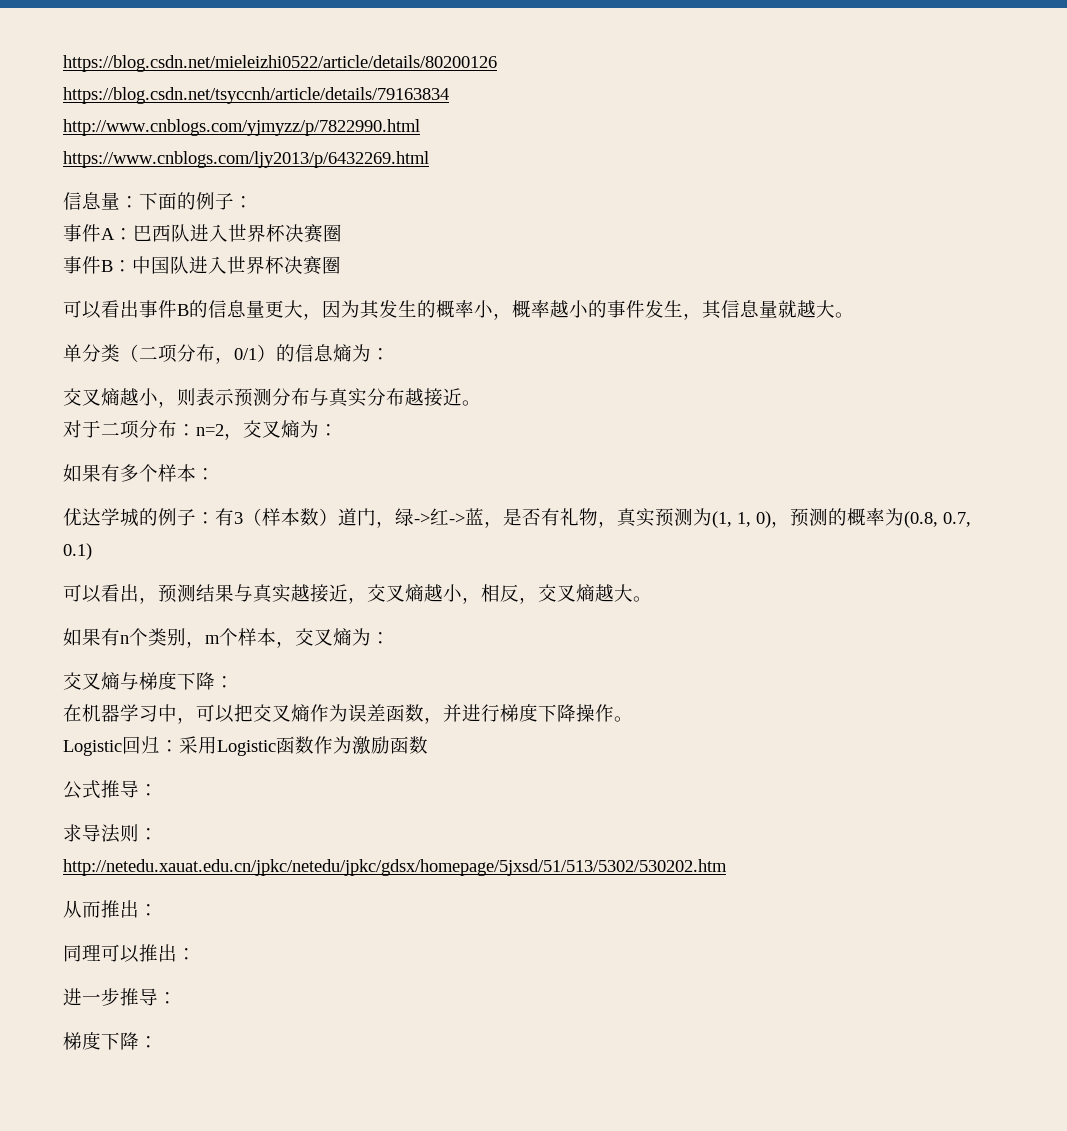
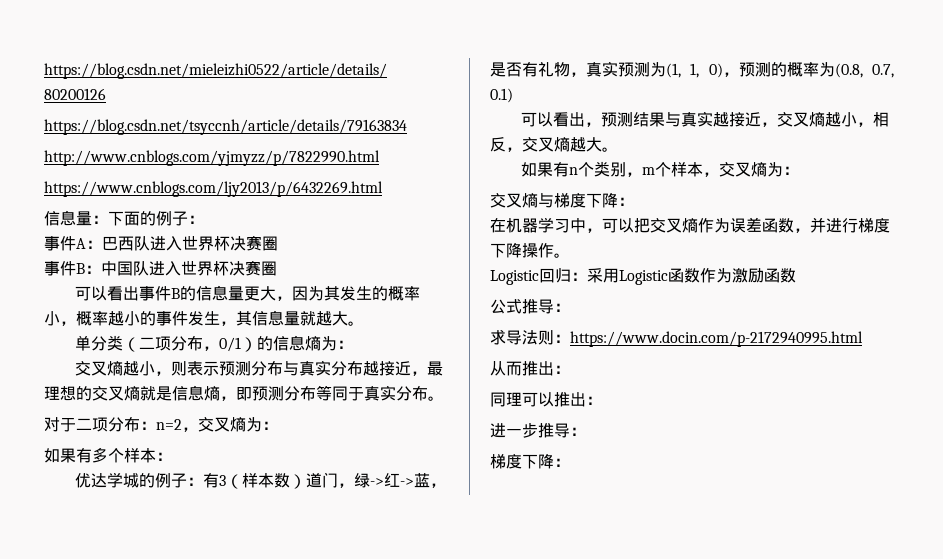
(462, 397) none -> [411,361,444,376] [44,385,428,401] ，最理想的交叉熵就是信息熵，即预测分布等同于真实分布
[63,859,727,876] // http://netedu.xauat.edu.cn/jpkc/netedu/jpkc/gdsx/homepage/5jxsd/51/513/5302/530202.htm -> [570,331,863,347] https://www.docin.com/p-2172940995.html

